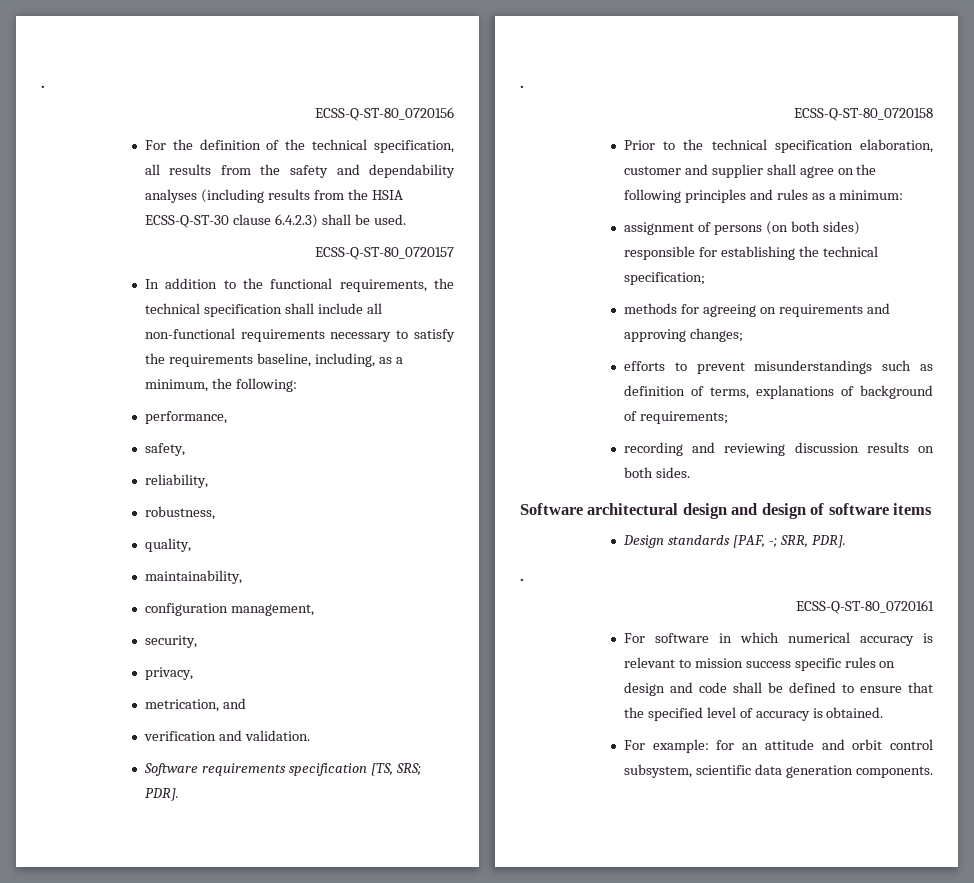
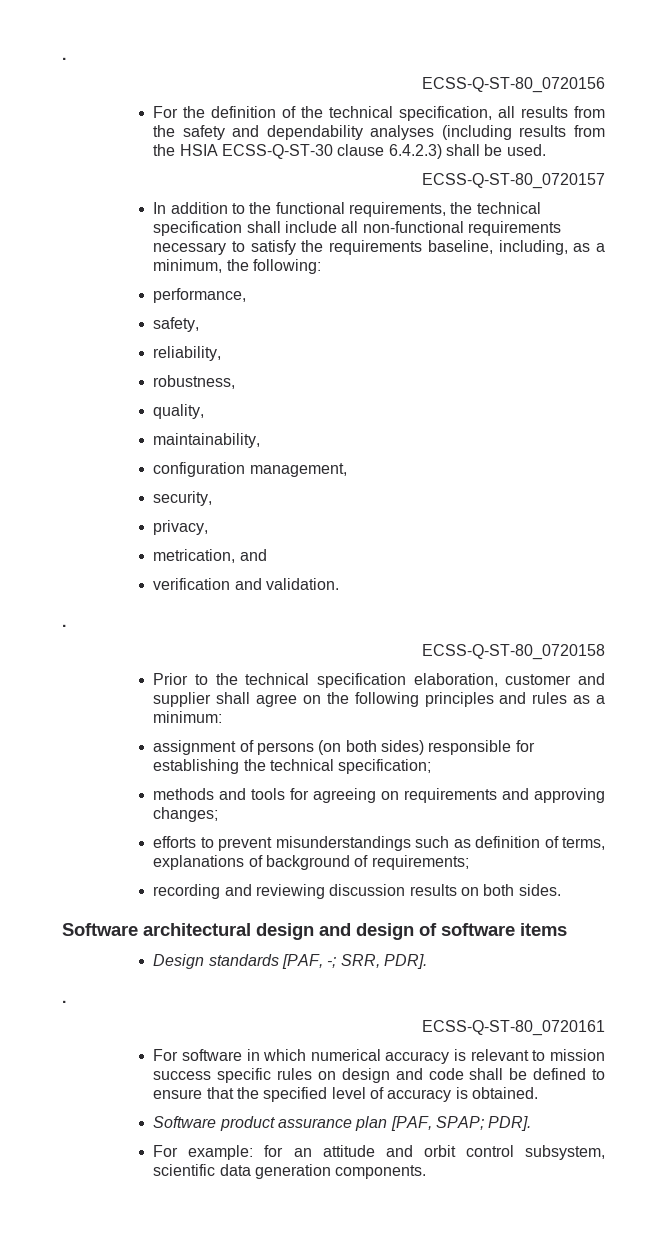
[143,763,421,776] [144,788,179,801] // Software requirements specification [TS, SRS; PDR]. -> (339, 584) none
(677, 308) none -> [219,788,286,800] and tools
(884, 712) none -> [153,1116,532,1131] // Software product assurance plan [PAF, SPAP; PDR].

